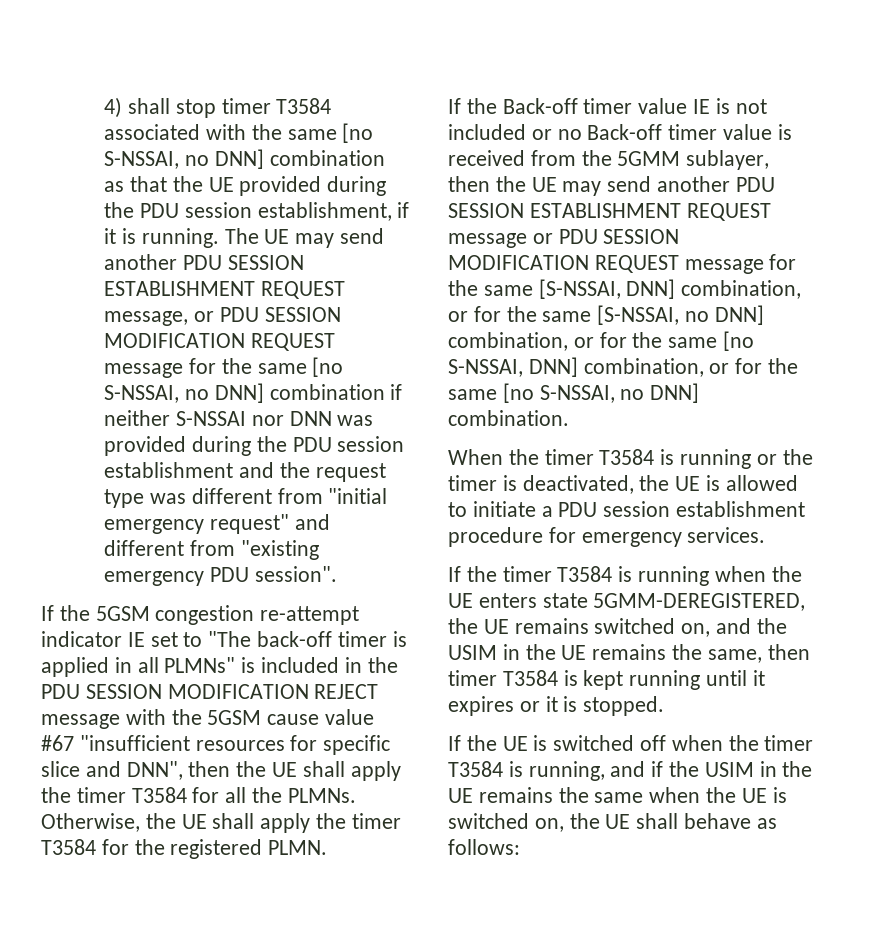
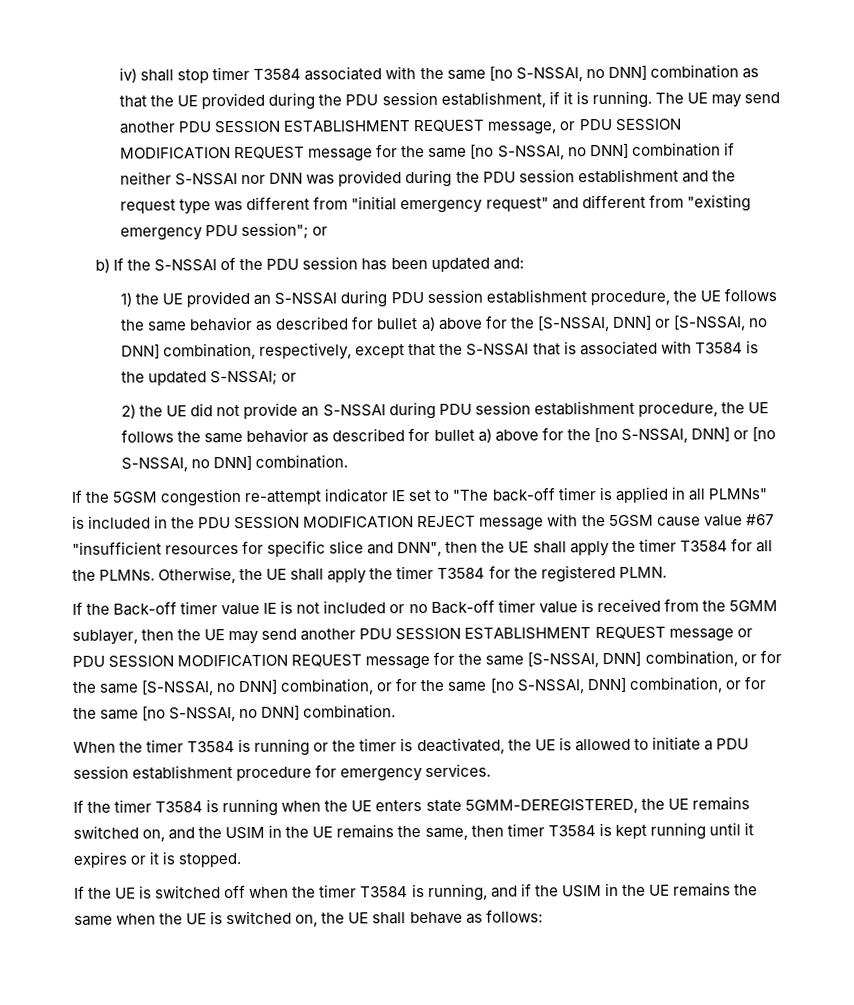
[104,97,123,118] 4) -> [119,67,138,83] iv)
[254,566,337,582] session". -> [241,222,329,239] [95,256,524,273] [120,288,777,308] [121,315,768,332] [121,340,759,360] [121,370,298,386] [121,400,769,420] [121,427,776,444] [121,454,349,472] session"; or // b) If the S-NSSAI of the PDU session has been updated and: // 1) the UE provided an S-NSSAI during PDU session establishment procedure, the UE follows the same behavior as described for bullet a) above for the [S-NSSAI, DNN] or [S-NSSAI, no DNN] combination, respectively, except that the S-NSSAI that is associated with T3584 is the updated S-NSSAI; or // 2) the UE did not provide an S-NSSAI during PDU session establishment procedure, the UE follows the same behavior as described for bullet a) above for the [no S-NSSAI, DNN] or [no S-NSSAI, no DNN] combination.

